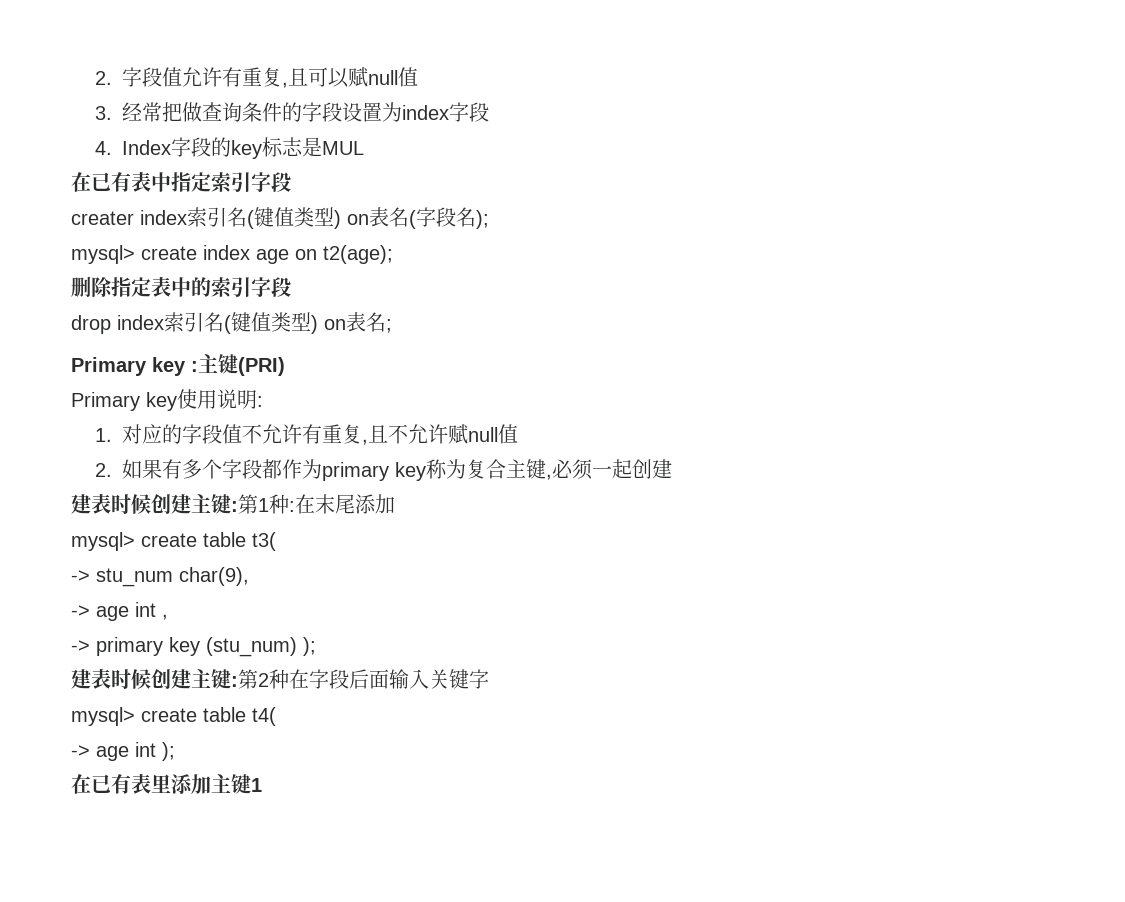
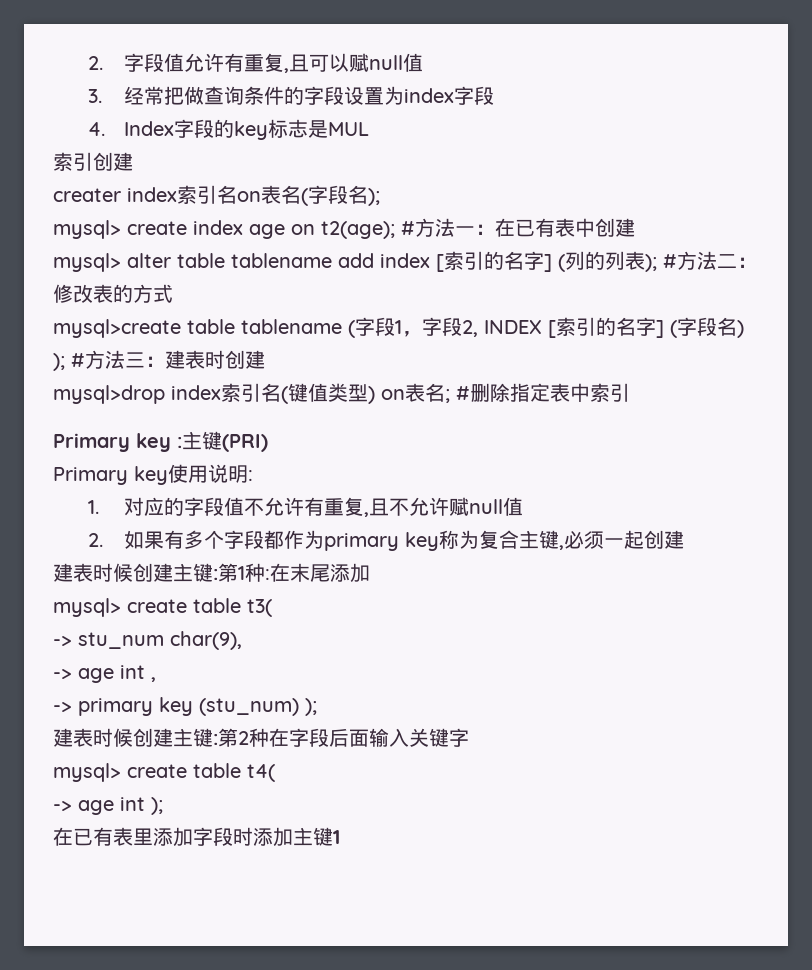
[71,172,291,193] 在已有表中指定索引字段 -> [53,152,133,171] 索引创建
[247,207,341,229] (键值类型) -> (237, 194) none
[71,276,291,298] [71,315,111,334] // 删除指定表中的索引字段 // drop -> [401,218,635,237] [53,251,757,272] [53,284,173,303] [53,317,744,338] [53,350,265,371] [53,385,165,404] #方法一：在已有表中创建 // mysql> alter table tablename add index [索引的名字] (列的列表); #方法二：修改表的方式 // mysql>create table tablename (字段1，字段2, INDEX [索引的名字] (字段名) ); #方法三：建表时创建 // mysql>drop
(392, 326) none -> [456,383,630,402] #删除指定表中索引
(211, 784) none -> [193,827,293,847] 字段时添加

